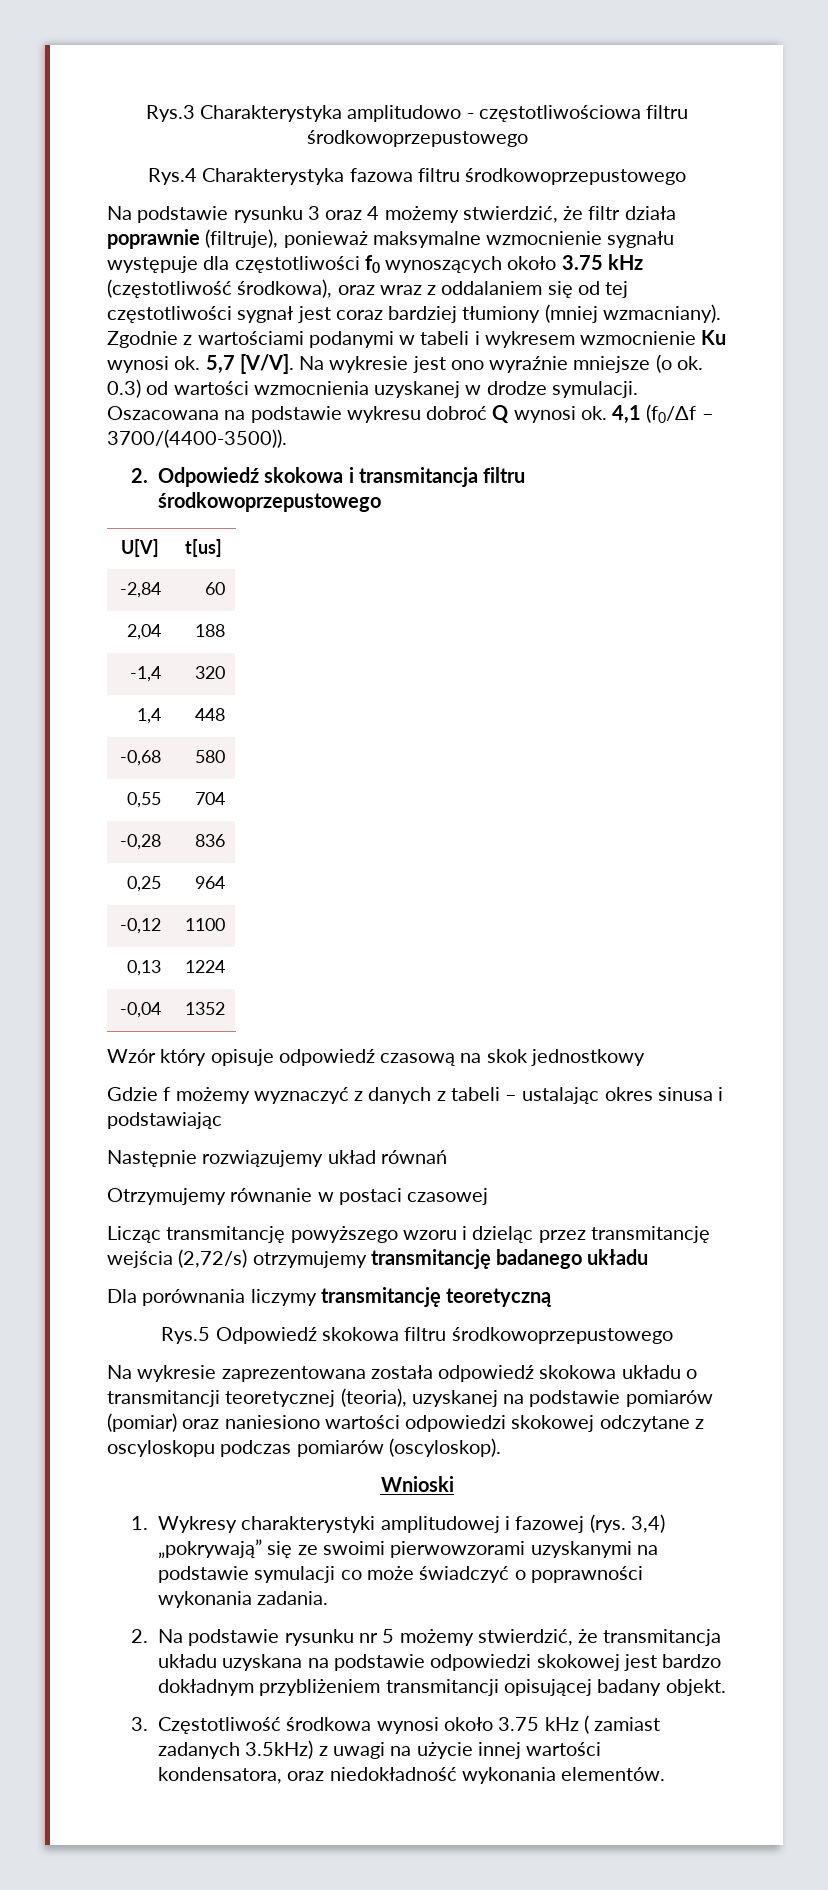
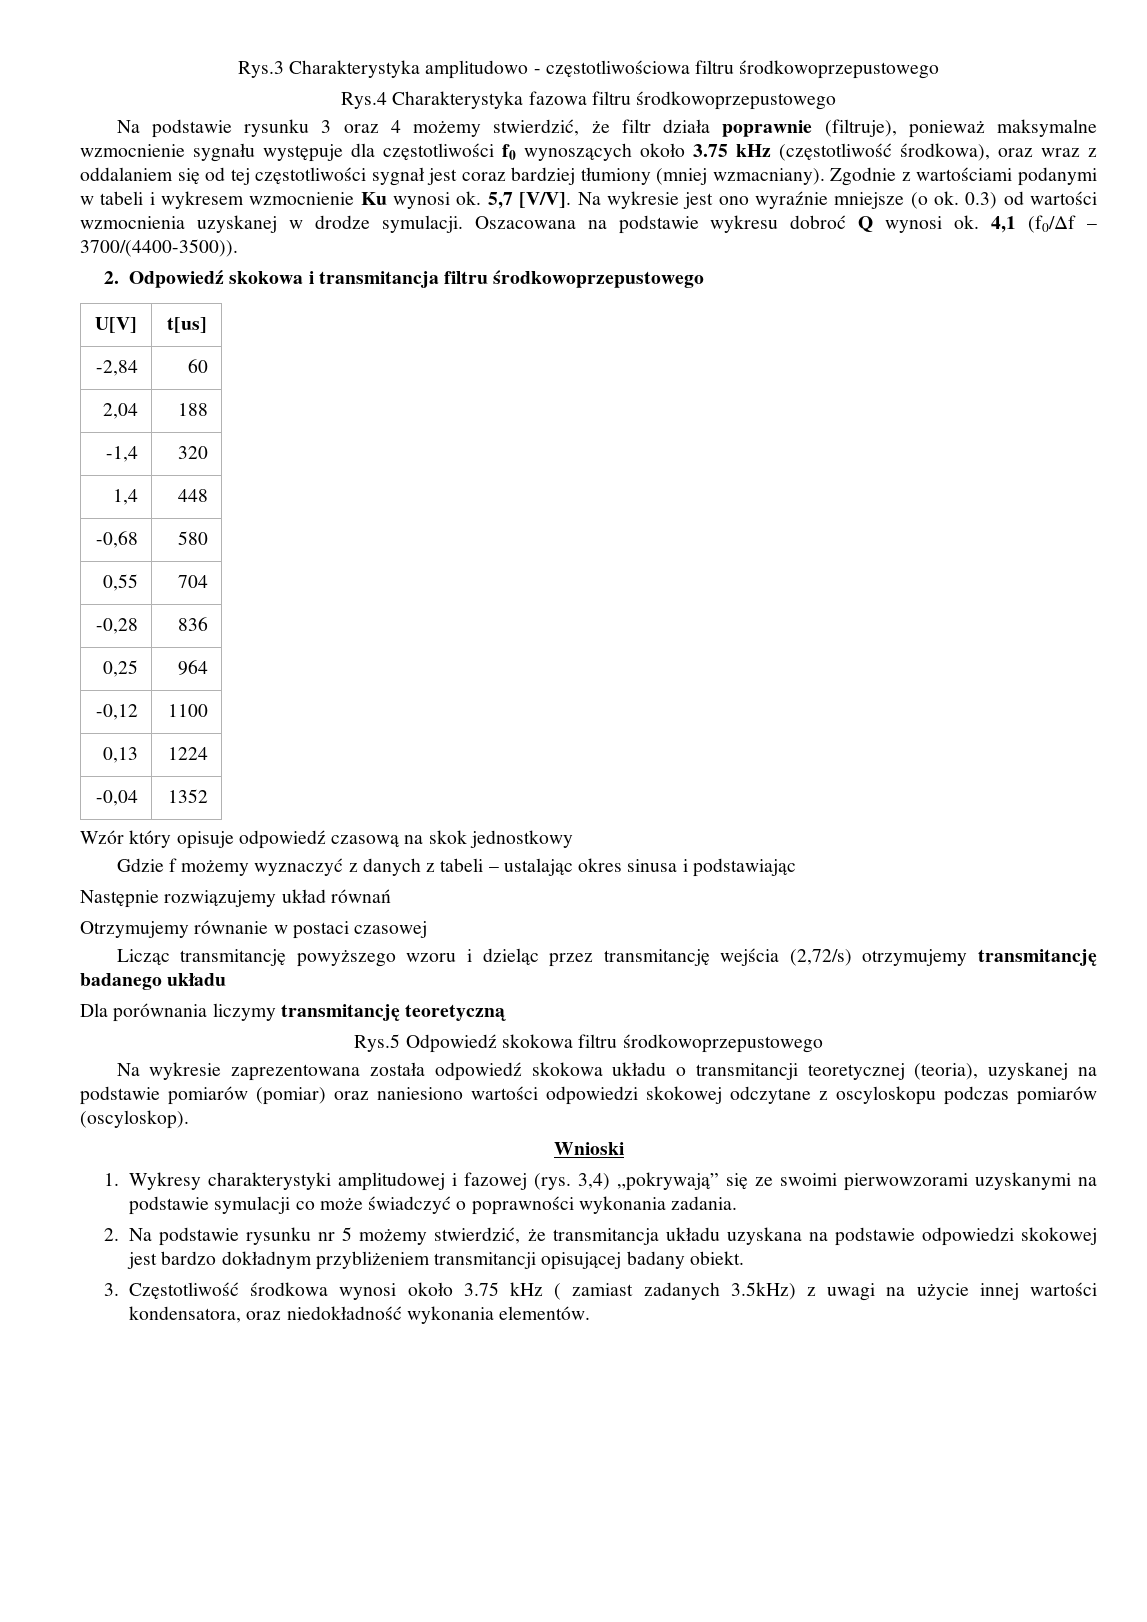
[665,1679,726,1696] objekt. -> [689,1251,744,1265] obiekt.

